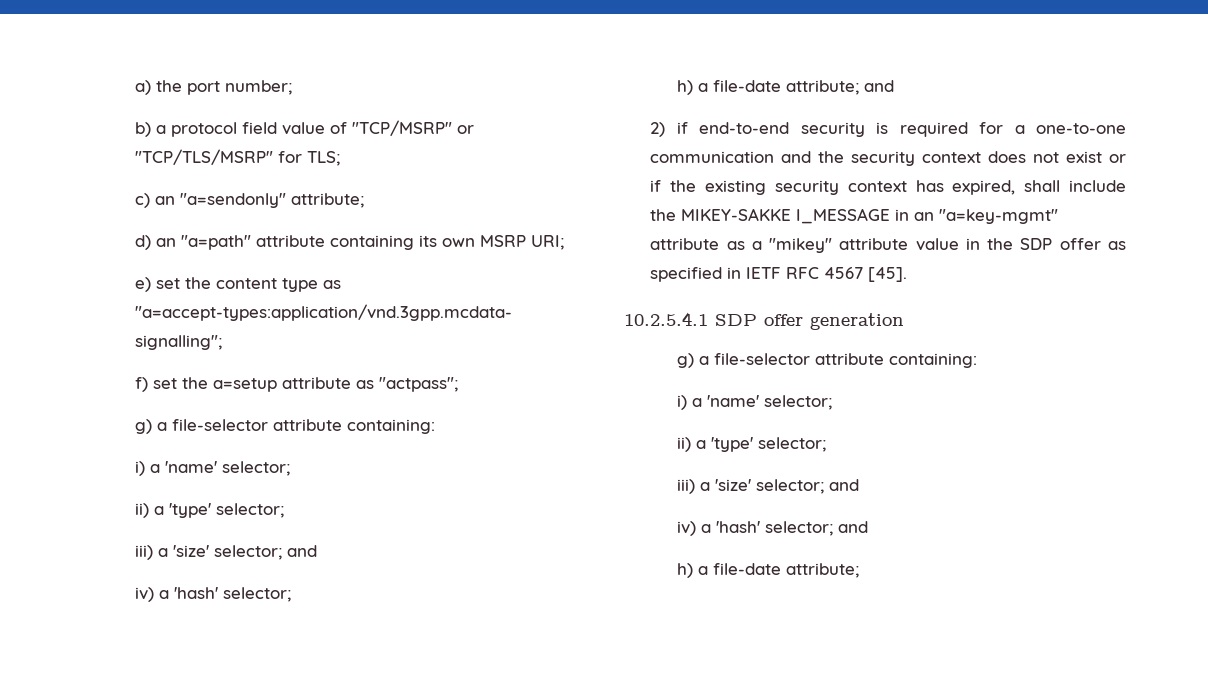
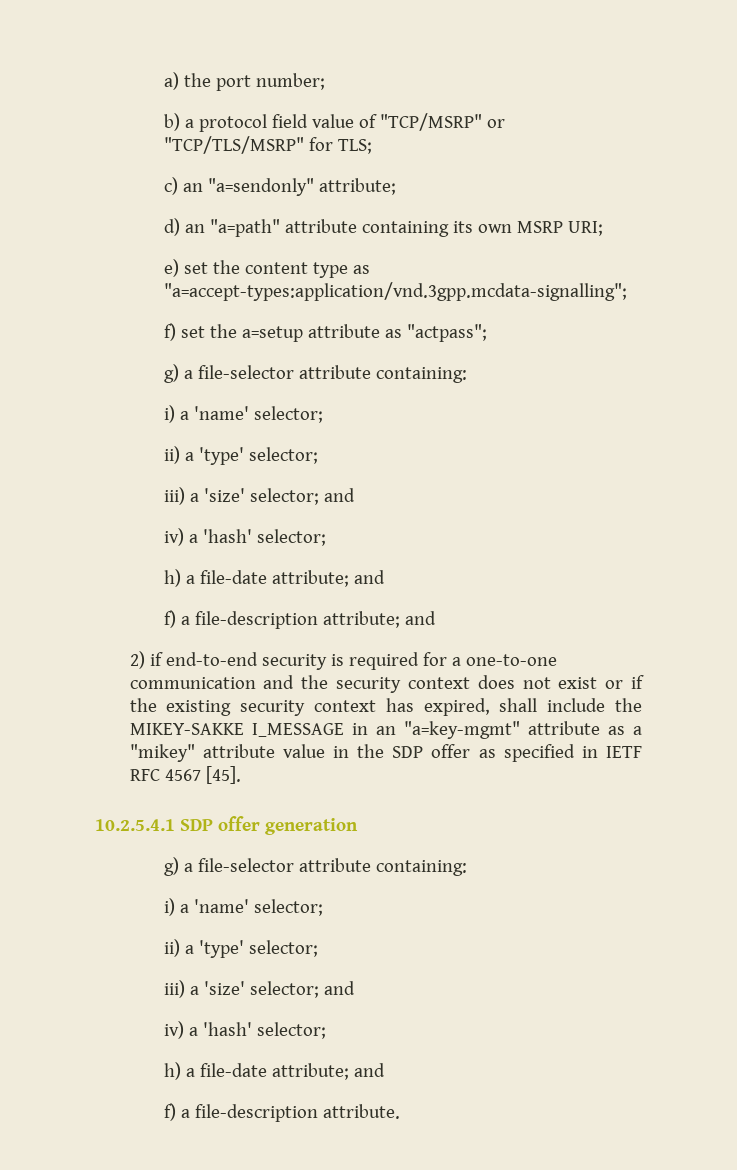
(894, 86) none -> [164,610,437,629] // f) a file-description attribute; and
[837,521,868,533] [676,563,859,578] and // h) a file-date attribute; -> [164,1062,386,1080] [164,1103,401,1122] // h) a file-date attribute; and // f) a file-description attribute.

